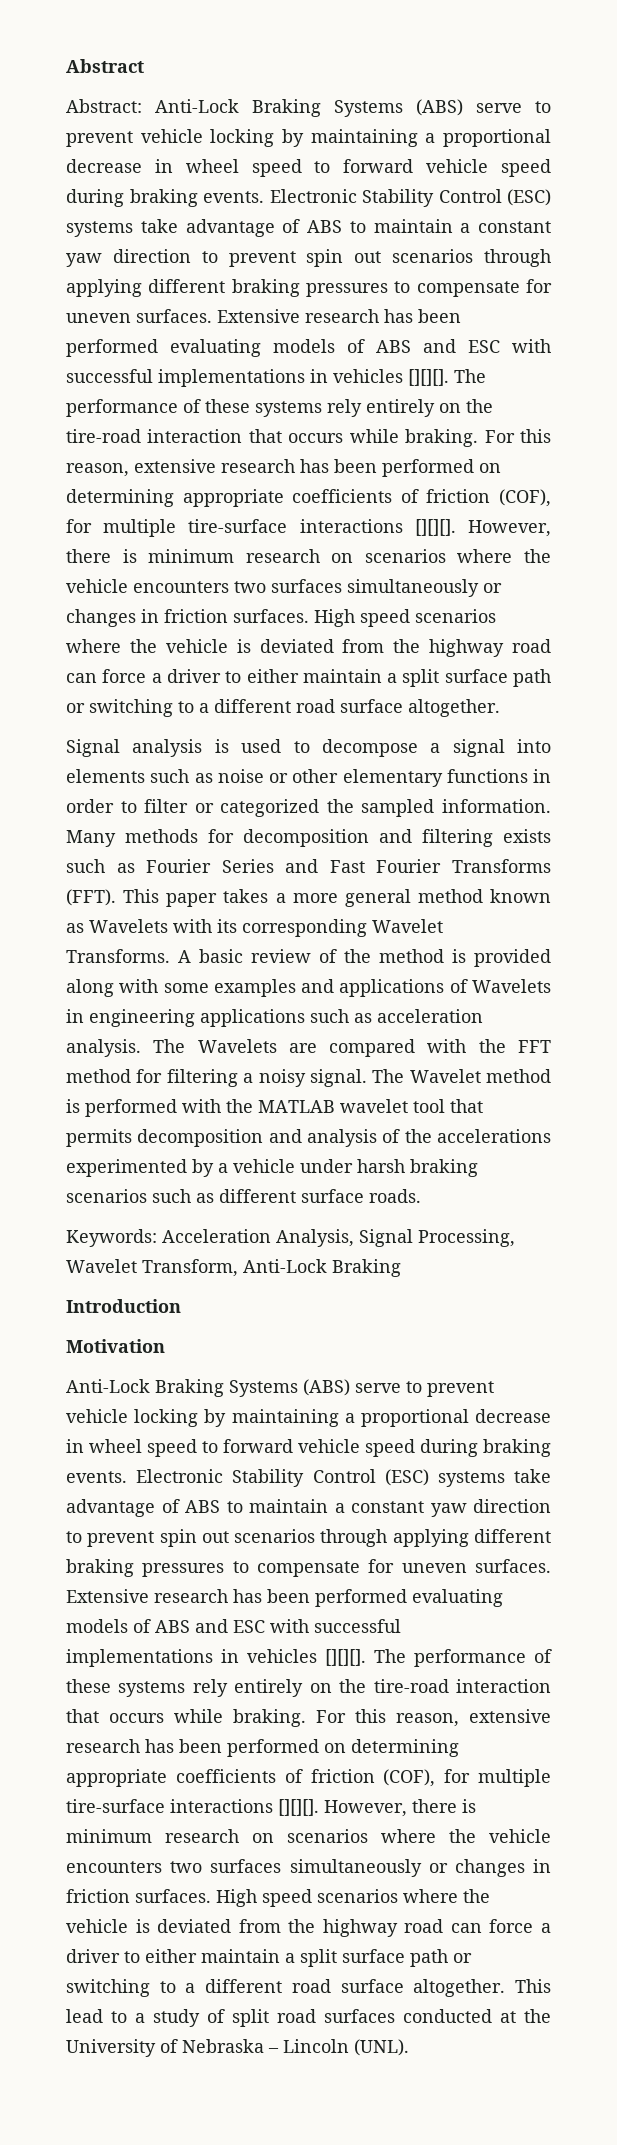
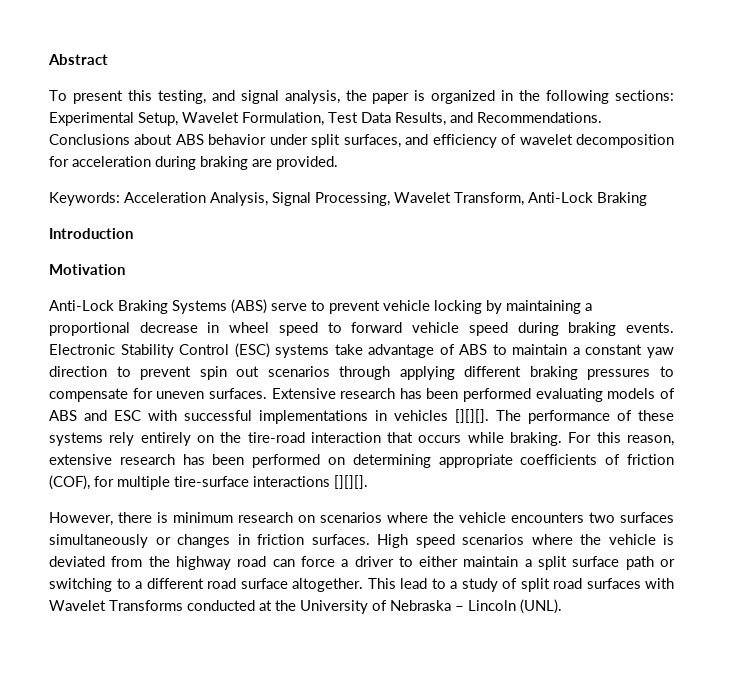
[66,99,551,117] [66,129,551,147] [66,159,551,177] [66,189,551,207] [66,219,551,237] [66,249,551,267] [66,279,552,297] [66,309,461,323] [66,339,551,357] [66,369,486,387] [66,399,493,417] [66,429,551,447] [66,459,501,477] [66,489,551,507] [66,519,551,537] [66,549,551,563] [66,579,502,597] [66,609,496,627] [66,639,551,657] [66,669,551,687] [66,699,500,717] [66,739,551,757] [66,769,551,787] [66,799,551,817] [66,829,551,847] [66,859,551,873] [66,889,551,907] [66,919,443,937] [66,949,551,967] [66,979,551,997] [66,1009,483,1027] [66,1039,551,1057] [66,1069,551,1087] [66,1099,483,1117] [66,1129,551,1147] [66,1159,478,1177] [66,1189,421,1203] Abstract: Anti-Lock Braking Systems (ABS) serve to prevent vehicle locking by maintaining a proportional decrease in wheel speed to forward vehicle speed during braking events. Electronic Stability Control (ESC) systems take advantage of ABS to maintain a constant yaw direction to prevent spin out scenarios through applying different braking pressures to compensate for uneven surfaces. Extensive research has been performed evaluating models of ABS and ESC with successful implementations in vehicles [][][]. The performance of these systems rely entirely on the tire-road interaction that occurs while braking. For this reason, extensive research has been performed on determining appropriate coefficients of friction (COF), for multiple tire-surface interactions [][][]. However, there is minimum research on scenarios where the vehicle encounters two surfaces simultaneously or changes in friction surfaces. High speed scenarios where the vehicle is deviated from the highway road can force a driver to either maintain a split surface path or switching to a different road surface altogether. // Signal analysis is used to decompose a signal into elements such as noise or other elementary functions in order to filter or categorized the sampled information. Many methods for decomposition and filtering exists such as Fourier Series and Fast Fourier Transforms (FFT). This paper takes a more general method known as Wavelets with its corresponding Wavelet Transforms. A basic review of the method is provided along with some examples and applications of Wavelets in engineering applications such as acceleration analysis. The Wavelets are compared with the FFT method for filtering a noisy signal. The Wavelet method is performed with the MATLAB wavelet tool that permits decomposition and analysis of the accelerations experimented by a vehicle under harsh braking scenarios such as different surface roads. -> [49,90,675,104] [49,112,602,126] [49,134,674,148] [49,156,338,170] To present this testing, and signal analysis, the paper is organized in the following sections: Experimental Setup, Wavelet Formulation, Test Data Results, and Recommendations. Conclusions about ABS behavior under split surfaces, and efficiency of wavelet decomposition for acceleration during braking are provided.
(319, 1807) none -> (368, 482) //
(395, 2016) none -> [645,578,674,589] [49,600,183,611] with Wavelet Transforms

